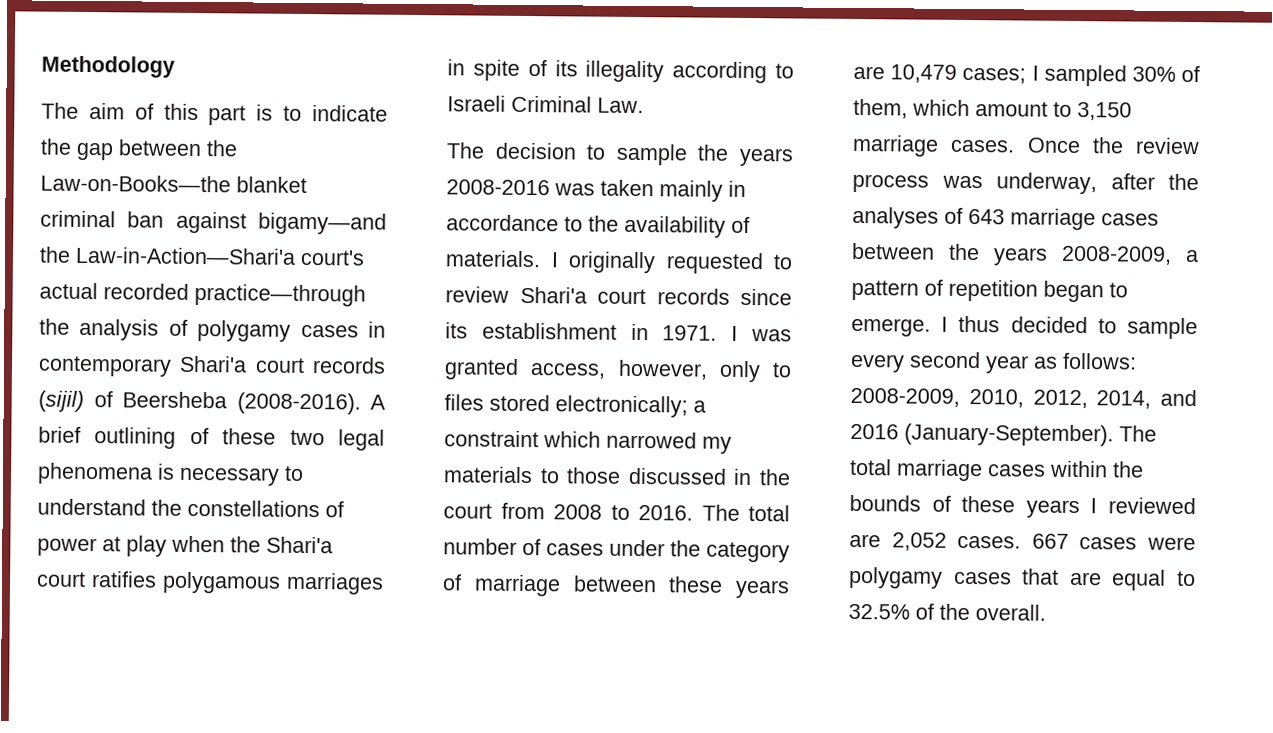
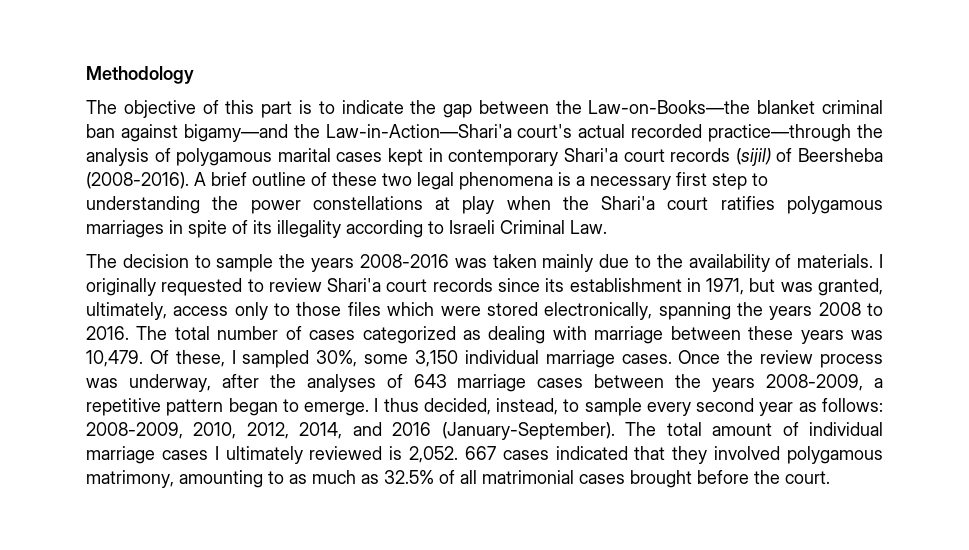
[88,103,125,120] aim -> [123,100,196,118] objective
[197,320,359,342] polygamy cases -> [176,148,424,166] polygamous marital cases kept
[94,427,177,449] outlining -> [252,172,306,186] outline
[179,465,304,486] [37,498,344,518] [37,537,97,557] necessary to understand the constellations of power -> [576,172,768,190] [86,196,423,214] a necessary first step to understanding the power constellations
[728,180,746,197] [446,214,559,232] in accordance -> [599,254,630,268] due
[662,325,792,342] [444,358,792,383] [444,394,706,418] [444,430,732,454] [443,466,791,486] [443,502,545,520] 1971. I was granted access, however, only to files stored electronically; a constraint which narrowed my materials to those discussed in the court from -> [706,278,884,296] [86,302,813,320] 1971, but was granted, ultimately, access only to those files which were stored electronically, spanning the years
[609,539,790,563] [442,574,790,599] [853,64,1200,87] [853,98,1132,121] under the category of marriage between these years are 10,479 cases; I sampled 30% of them, which amount to 3,150 -> [362,326,884,344] [86,350,539,368] categorized as dealing with marriage between these years was 10,479. Of these, I sampled 30%, some 3,150 individual
[851,279,1038,302] pattern of repetition -> [86,398,224,416] repetitive pattern
[1010,316,1088,334] decided -> [423,398,559,415] decided, instead,
[896,459,1144,482] [849,494,1196,519] [849,532,1196,551] [848,566,1196,591] [848,603,1046,621] marriage cases within the bounds of these years I reviewed are 2,052 cases. 667 cases were polygamy cases that are equal to 32.5% of the overall. -> [712,422,884,436] [86,446,883,464] [86,470,830,488] amount of individual marriage cases I ultimately reviewed is 2,052. 667 cases indicated that they involved polygamous matrimony, amounting to as much as 32.5% of all matrimonial cases brought before the court.

